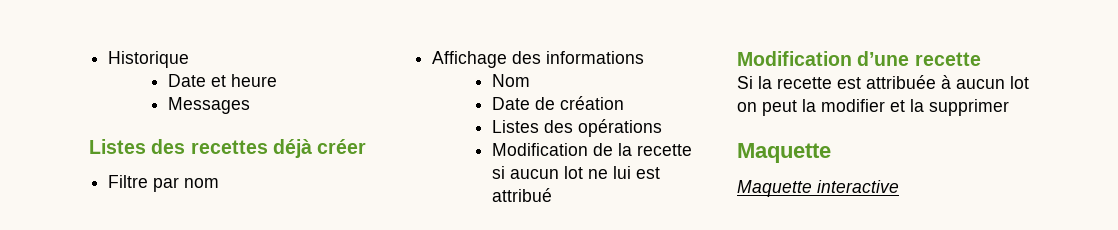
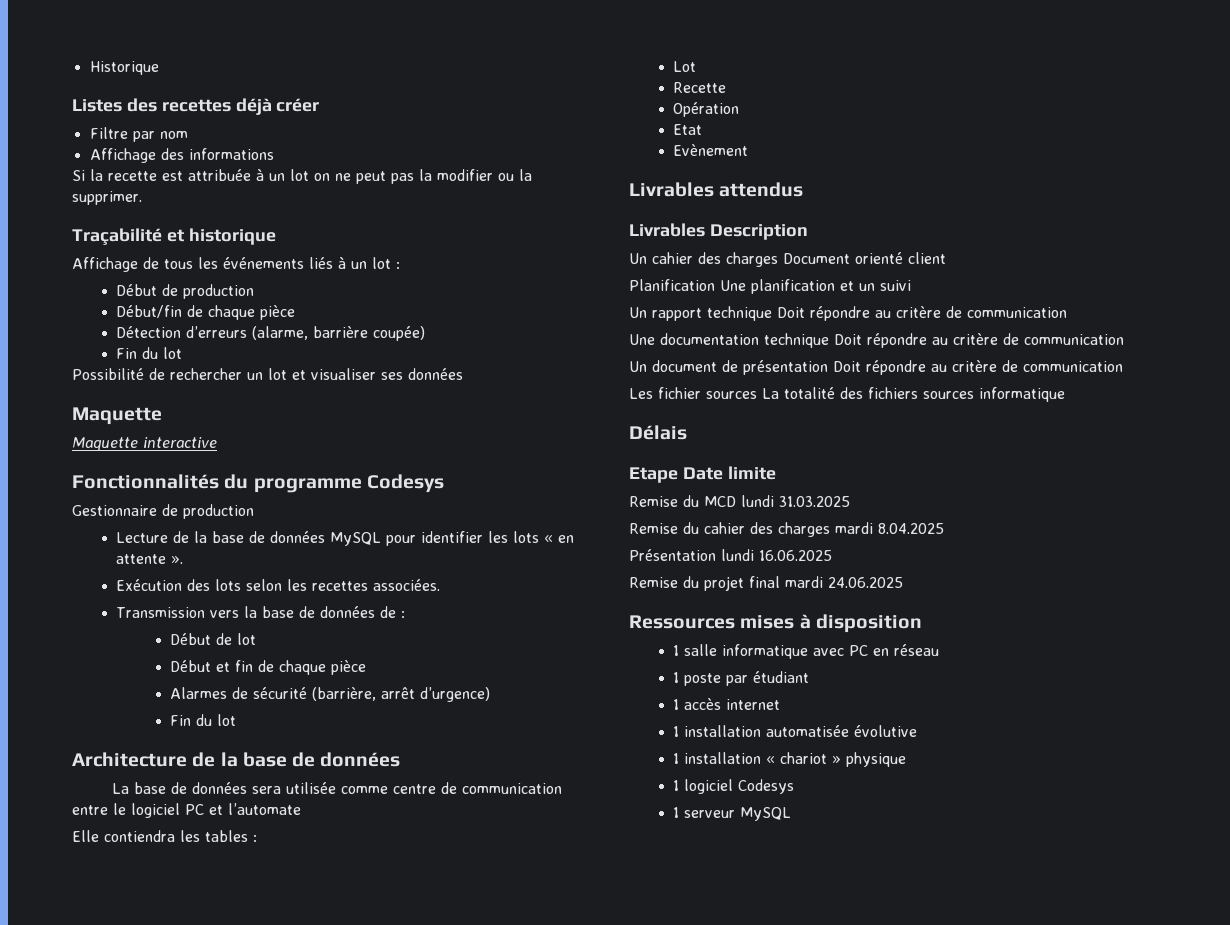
[167,74,277,87] [167,97,250,114] // Date et heure // Messages -> (159, 68) none
[491,74,530,87] [491,96,624,110] [491,119,662,137] [491,143,692,156] [491,166,660,179] [491,188,552,202] [737,51,981,66] // Nom // Date de création // Listes des opérations // Modification de la recette si aucun lot ne lui est attribué // Modification d’une recette -> (274, 154) none
[956,79,1005,89] aucun -> [269,173,285,181] un
[762,99,1009,116] [737,143,831,163] [737,180,899,197] peut la modifier et la supprimer // Maquette // Maquette interactive -> [335,169,532,184] [72,191,142,205] [72,228,276,245] [72,257,400,272] [116,284,255,299] [116,305,296,320] [116,326,426,341] [116,347,183,359] [72,368,463,380] [72,407,162,425] [72,437,217,451] [72,474,444,493] [72,504,254,519] [116,531,575,546] [116,554,184,564] [116,579,441,591] [116,606,406,618] [170,633,257,645] [170,660,367,675] [170,687,491,702] [170,714,237,726] [72,752,401,767] [112,782,563,794] [72,803,301,818] [72,830,257,842] [673,61,697,72] [673,82,727,93] [673,102,740,117] [673,124,703,135] [673,144,749,156] [629,182,804,197] [629,223,808,240] [629,252,946,267] [629,279,911,294] [629,306,1067,321] [629,333,1124,348] [629,360,1123,375] [629,387,1065,402] [629,425,687,440] [629,466,776,483] [629,495,850,507] [629,522,944,537] [629,549,832,561] [629,576,903,591] [629,614,922,633] [673,644,940,659] [673,671,810,686] [673,698,781,710] [673,725,918,737] [673,752,907,767] [673,779,795,794] [673,807,792,821] ne peut pas la modifier ou la supprimer. // Traçabilité et historique // Affichage de tous les événements liés à un lot : // Début de production // Début/fin de chaque pièce // Détection d’erreurs (alarme, barrière coupée) // Fin du lot // Possibilité de rechercher un lot et visualiser ses données // Maquette // Maquette interactive // Fonctionnalités du programme Codesys // Gestionnaire de production // Lecture de la base de données MySQL pour identifier les lots « en attente ». // Exécution des lots selon les recettes associées. // Transmission vers la base de données de : // Début de lot // Début et fin de chaque pièce // Alarmes de sécurité (barrière, arrêt d’urgence) // Fin du lot // Architecture de la base de données // La base de données sera utilisée comme centre de communication entre le logiciel PC et l’automate // Elle contiendra les tables : // Lot // Recette // Opération // Etat // Evènement // Livrables attendus // Livrables Description // Un cahier des charges Document orienté client // Planification Une planification et un suivi // Un rapport technique Doit répondre au critère de communication // Une documentation technique Doit répondre au critère de communication // Un document de présentation Doit répondre au critère de communication // Les fichier sources La totalité des fichiers sources informatique // Délais // Etape Date limite // Remise du MCD lundi 31.03.2025 // Remise du cahier des charges mardi 8.04.2025 // Présentation lundi 16.06.2025 // Remise du projet final mardi 24.06.2025 // Ressources mises à disposition // 1 salle informatique avec PC en réseau // 1 poste par étudiant // 1 accès internet // 1 installation automatisée évolutive // 1 installation « chariot » physique // 1 logiciel Codesys // 1 serveur MySQL

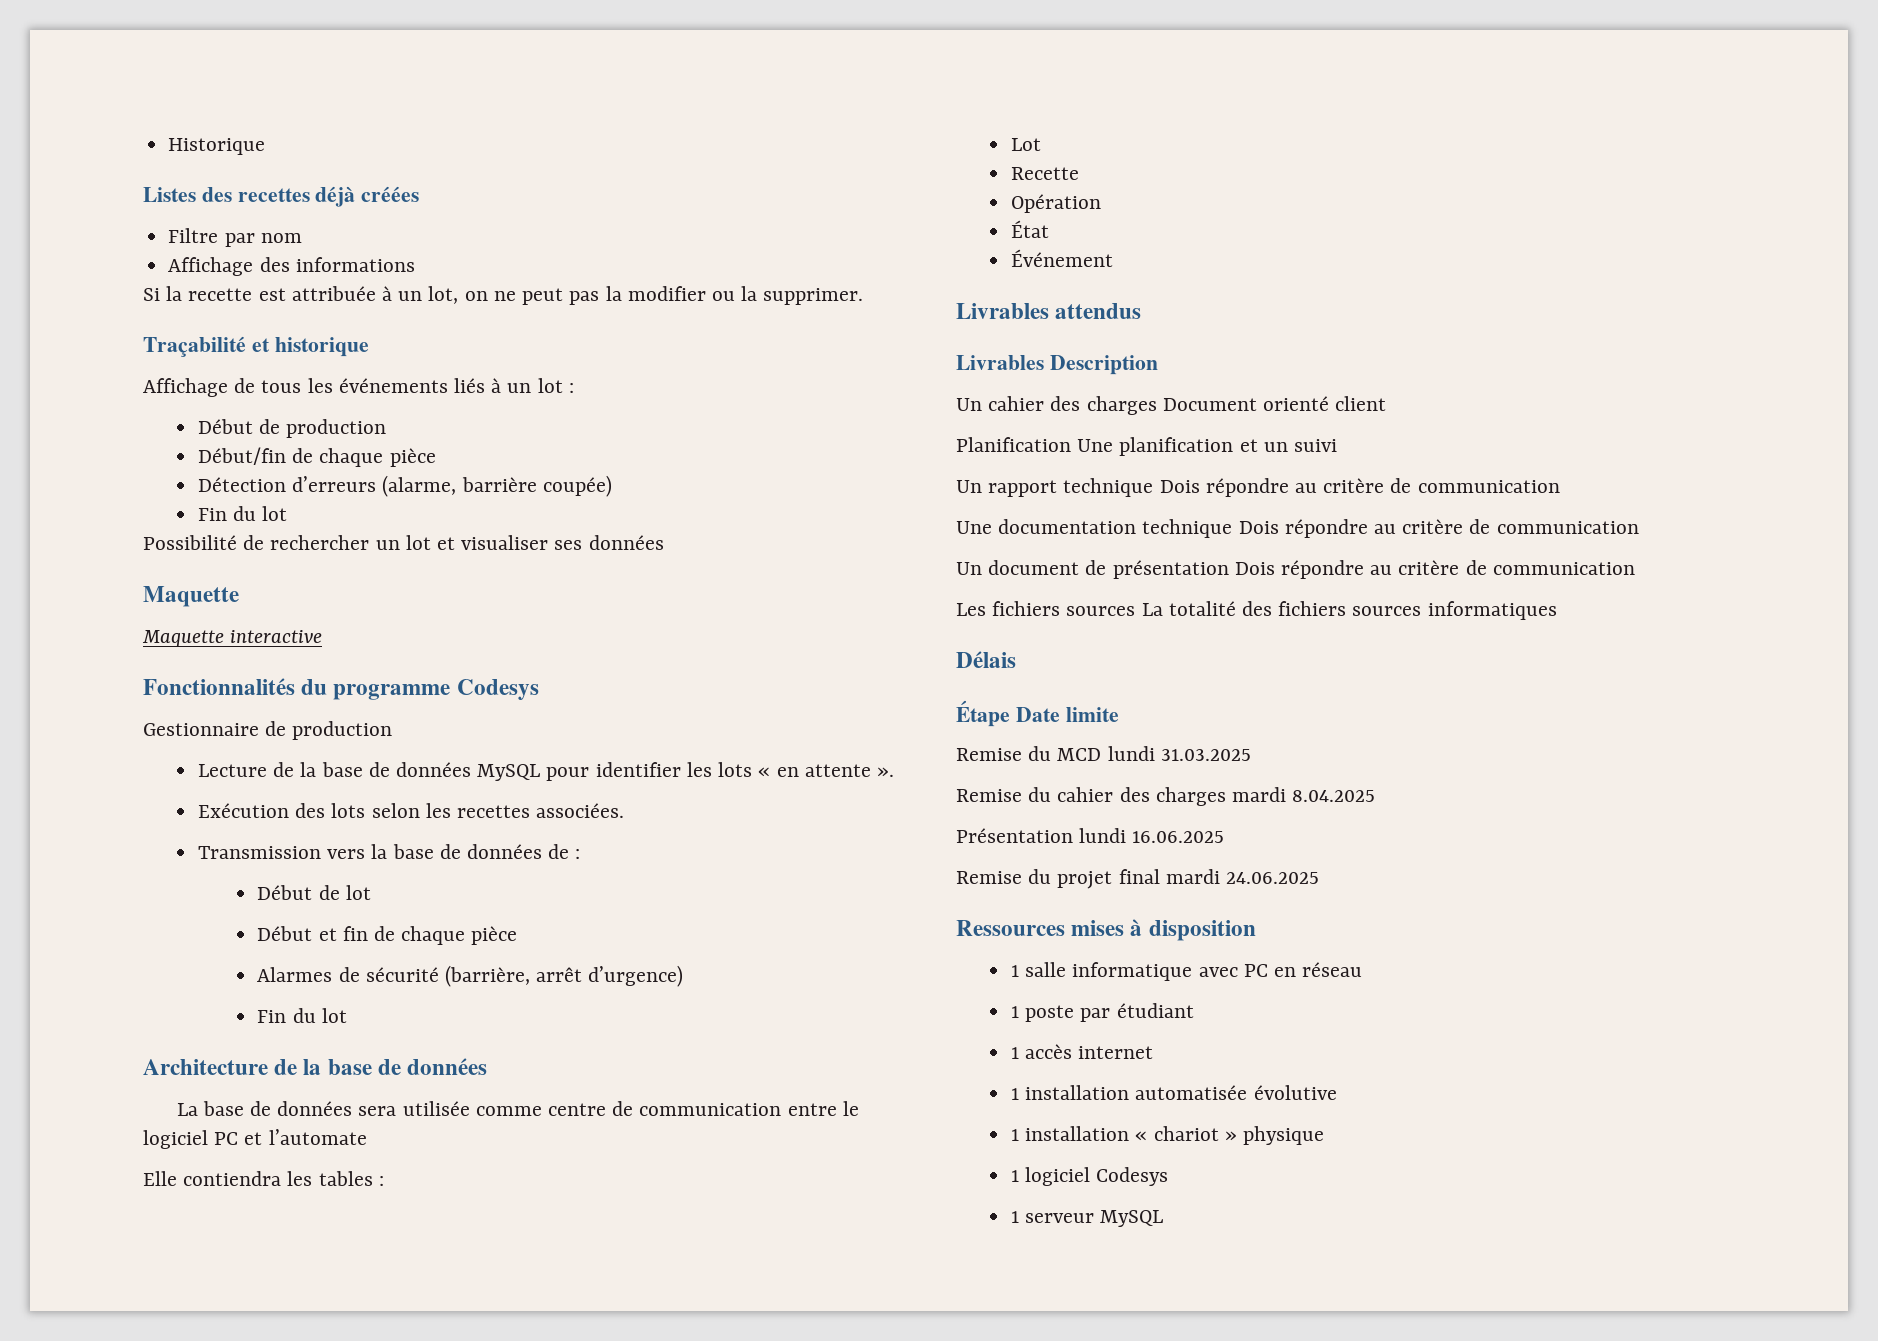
[276,98,320,112] créer -> [361,186,420,202] créées
[290,169,309,181] lot -> [428,286,459,304] lot,
[673,124,703,135] [673,144,749,156] Etat // Evènement -> [1011,220,1050,238] [1011,249,1114,267] État // Événement
[777,307,805,318] Doit -> [1159,480,1200,493] Dois
[834,334,862,345] Doit -> [1238,521,1279,534] Dois
[833,361,861,372] Doit -> [1234,562,1275,575] Dois
[658,387,701,399] fichier -> [992,601,1061,616] fichiers
[979,387,1065,402] informatique -> [1427,601,1557,620] informatiques
[629,467,678,483] Etape -> [956,700,1010,727] Étape

